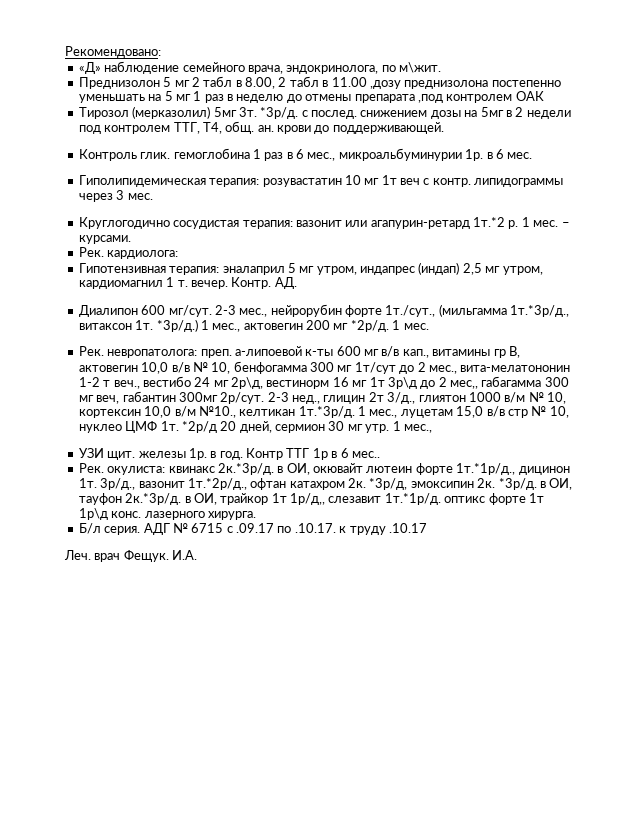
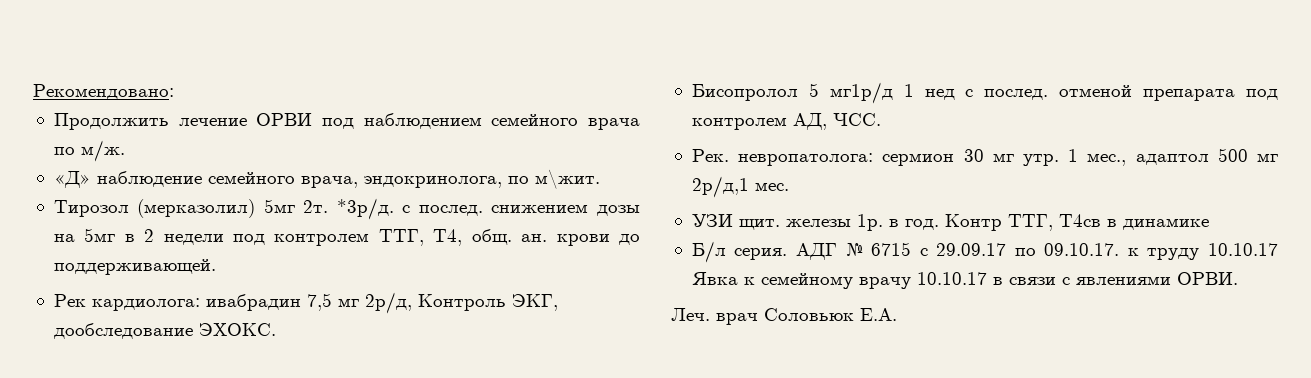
(161, 52) none -> [53,113,640,130] [53,140,125,162] // Продолжить лечение ОРВИ под наблюдением семейного врача по м/ж.
[78,76,561,89] [78,91,544,103] // Преднизолон 5 мг 2 табл в 8.00, 2 табл в 11.00 ,дозу преднизолона постепенно уменьшать на 5 мг 1 раз в неделю до отмены препарата ,под контролем ОАК -> (600, 179) none
[238,107,257,117] 3т. -> [303,200,329,213] 2т.
[78,148,533,161] [78,175,564,187] [78,190,153,202] [78,217,570,229] [78,235,131,244] [78,247,179,259] [78,262,543,275] [78,277,297,289] [78,304,570,317] [78,319,429,332] [78,346,520,358] [78,361,571,374] [78,376,569,389] [78,391,566,404] [78,406,569,418] [78,421,272,433] Контроль глик. гемоглобина 1 раз в 6 мес., микроальбуминурии 1р. в 6 мес. // Гиполипидемическая терапия: розувастатин 10 мг 1т веч с контр. липидограммы через 3 мес. // Круглогодично сосудистая терапия: вазонит или агапурин-ретард 1т.*2 р. 1 мес. – курсами. // Рек. кардиолога: // Гипотензивная терапия: эналаприл 5 мг утром, индапрес (индап) 2,5 мг утром, кардиомагнил 1 т. вечер. Контр. АД. // Диалипон 600 мг/сут. 2-3 мес., нейрорубин форте 1т./сут., (мильгамма 1т.*3р/д., витаксон 1т. *3р/д.) 1 мес., актовегин 200 мг *2р/д. 1 мес. // Рек. невропатолога: преп. а-липоевой к-ты 600 мг в/в кап., витамины гр В, актовегин 10,0 в/в № 10, бенфогамма 300 мг 1т/сут до 2 мес., вита-мелатононин 1-2 т веч., вестибо 24 мг 2р\д, вестинорм 16 мг 1т 3р\д до 2 мес,, габагамма 300 мг веч, габантин 300мг 2р/сут. 2-3 нед., глицин 2т 3/д., глиятон 1000 в/м № 10, кортексин 10,0 в/м №10., келтикан 1т.*3р/д. 1 мес., луцетам 15,0 в/в стр № 10, нуклео ЦМФ 1т. *2р/д 20 дней, -> [53,292,558,314] [53,323,276,339] [691,82,1278,104] [691,113,881,130] [691,149,874,166] Рек кардиолога: ивабрадин 7,5 мг 2р/д, Контроль ЭКГ, дообследование ЭХОКС. // Бисопролол 5 мг1р/д 1 нед с послед. отменой препарата под контролем АД, ЧСС. // Рек. невропатолога:
(432, 428) none -> [1135,148,1278,165] [691,176,789,198] адаптол 500 мг 2р/д,1 мес.
[286,448,380,460] [78,463,570,475] [78,478,573,490] [78,493,544,505] [78,508,256,520] ТТГ 1р в 6 мес.. // Рек. окулиста: квинакс 2к.*3р/д. в ОИ, окювайт лютеин форте 1т.*1р/д., дицинон 1т. 3р/д., вазонит 1т.*2р/д., офтан катахром 2к. *3р/д, эмоксипин 2к. *3р/д. в ОИ, тауфон 2к.*3р/д. в ОИ, трайкор 1т 1р/д,, слезавит 1т.*1р/д. оптикс форте 1т 1р\д конс. лазерного хирурга. -> [1007,214,1209,231] ТТГ, Т4св в динамике
[236,523,427,535] .09.17 по .10.17. к труду .10.17 -> [936,243,1278,260] [691,272,1238,289] 29.09.17 по 09.10.17. к труду 10.10.17 Явка к семейному врачу 10.10.17 в связи с явлениями ОРВИ.
[123,550,198,562] Фещук. И.А. -> [764,308,897,321] Соловьюк Е.А.

